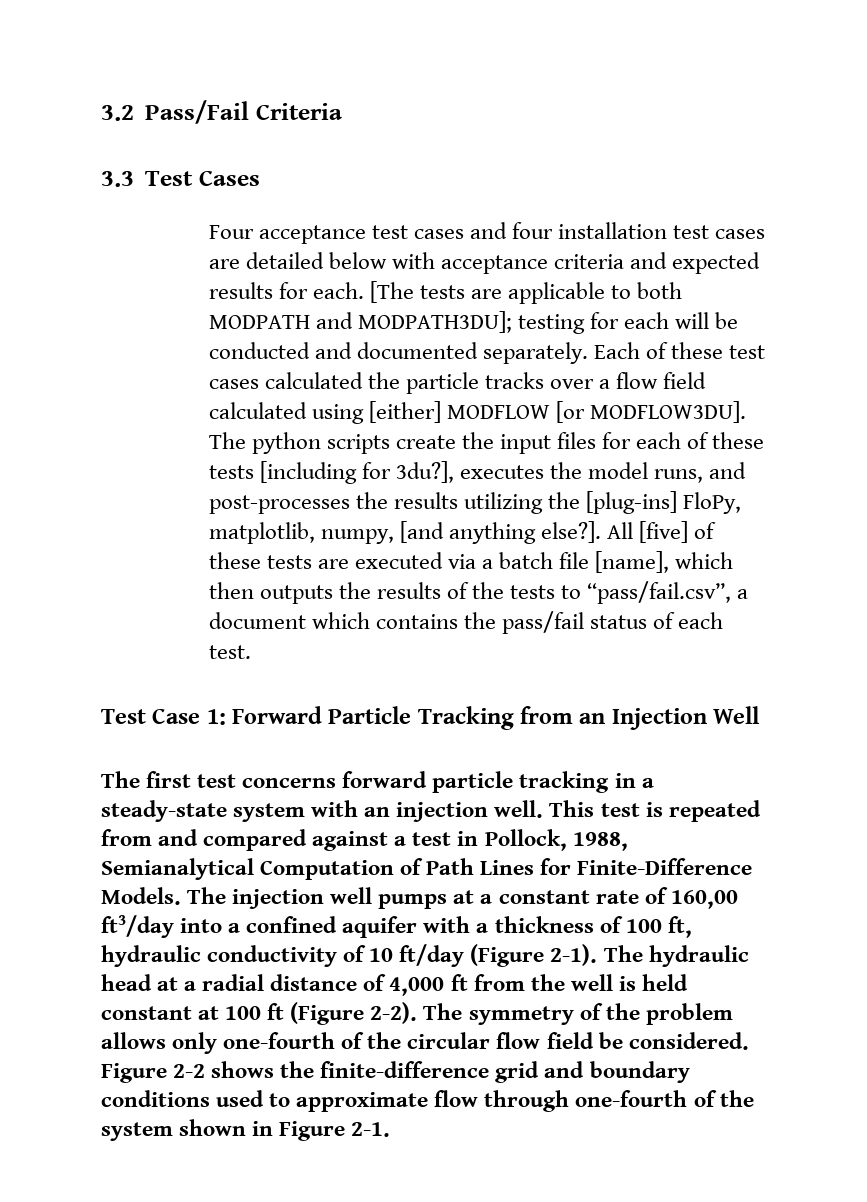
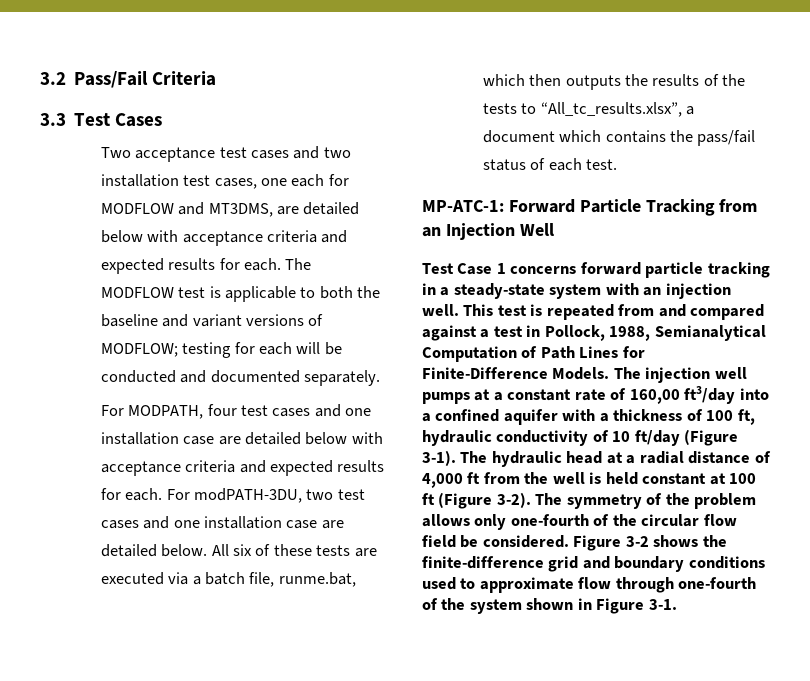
[208,225,254,239] Four -> [100,147,131,158] Two
[511,222,553,239] four -> [323,147,351,158] two
[715,229,766,239] cases -> [214,174,349,189] [100,202,273,217] cases, one each for MODFLOW and MT3DMS,
[369,281,683,304] [208,311,512,333] [The tests are applicable to both MODPATH and MODPATH3DU]; -> [285,258,312,270] [100,286,381,302] [100,314,324,327] [100,343,178,357] The MODFLOW test is applicable to both the baseline and variant versions of MODFLOW;
[593,342,766,359] [208,372,707,394] [208,401,746,424] [208,432,765,454] [208,461,747,484] [208,491,742,514] [208,521,689,544] Each of these test cases calculated the particle tracks over a flow field calculated using [either] MODFLOW [or MODFLOW3DU]. The python scripts create the input files for each of these tests [including for 3du?], executes the model runs, and post-processes the results utilizing the [plug-ins] FloPy, matplotlib, numpy, [and anything else?]. All [five] -> [100,404,372,419] [100,432,383,445] [100,460,385,476] [100,488,365,503] [100,516,344,529] [100,544,252,557] // For MODPATH, four test cases and one installation case are detailed below with acceptance criteria and expected results for each. For modPATH-3DU, two test cases and one installation case are detailed below. All six
[559,551,670,573] file [name], -> [249,572,356,587] file, runme.bat,
[587,581,732,604] “pass/fail.csv”, -> [540,102,682,117] “All_tc_results.xlsx”,
[101,709,226,725] Test Case 1: -> [422,200,504,212] MP-ATC-1:
[101,771,237,788] The first test -> [422,263,506,275] Test Case 1
[550,944,598,966] 2-1). -> [422,450,456,466] 3-1).
[370,1002,418,1024] 2-2). -> [496,492,531,508] 3-2).
[173,1064,206,1078] 2-2 -> [625,536,649,547] 3-2
[351,1122,391,1137] 2-1. -> [648,599,677,610] 3-1.

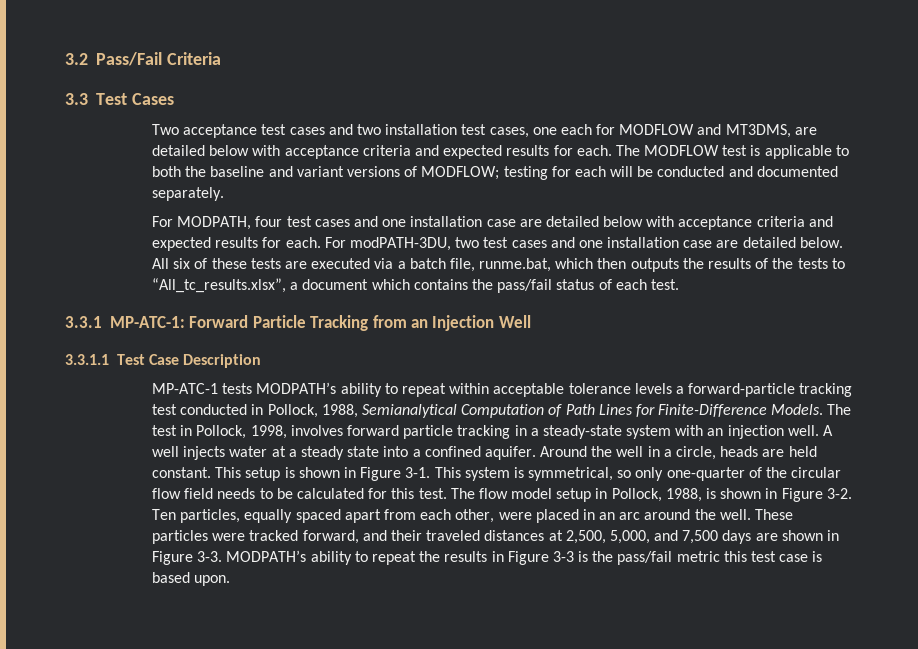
(617, 164) none -> [65,316,102,328] 3.3.1
(554, 229) none -> [65,354,109,365] 3.3.1.1
[496,262,770,278] [422,283,731,299] [422,304,765,320] [422,325,523,341] 1 concerns forward particle tracking in a steady-state system with an injection well. This test is repeated from and compared against a test -> [183,354,262,368] [152,382,853,397] [152,404,248,415] Description // MP-ATC-1 tests MODPATH’s ability to repeat within acceptable tolerance levels a forward-particle tracking test conducted
[645,367,747,383] [422,386,769,404] [422,409,755,425] [422,429,739,446] [422,450,771,467] [422,472,757,488] [422,492,757,509] [422,514,589,530] injection well pumps at a constant rate of 160,00 ft3/day into a confined aquifer with a thickness of 100 ft, hydraulic conductivity of 10 ft/day (Figure 3-1). The hydraulic head at a radial distance of 4,000 ft from the well is held constant at 100 ft (Figure 3-2). The symmetry of the problem allows only one-fourth -> [152,425,833,439] [152,446,817,460] [152,467,745,481] test in Pollock, 1998, involves forward particle tracking in a steady-state system with an injection well. A well injects water at a steady state into a confined aquifer. Around the well in a circle, heads are held constant. This setup is shown in Figure 3-1. This system is symmetrical, so only one-quarter
[460,535,727,551] [422,556,765,572] [422,577,757,593] [422,598,677,614] be considered. Figure 3-2 shows the finite-difference grid and boundary conditions used to approximate flow through one-fourth of the system shown in Figure 3-1. -> [217,488,852,502] [152,509,793,523] [152,530,839,544] [152,550,823,565] [152,572,231,586] needs to be calculated for this test. The flow model setup in Pollock, 1988, is shown in Figure 3-2. Ten particles, equally spaced apart from each other, were placed in an arc around the well. These particles were tracked forward, and their traveled distances at 2,500, 5,000, and 7,500 days are shown in Figure 3-3. MODPATH’s ability to repeat the results in Figure 3-3 is the pass/fail metric this test case is based upon.

